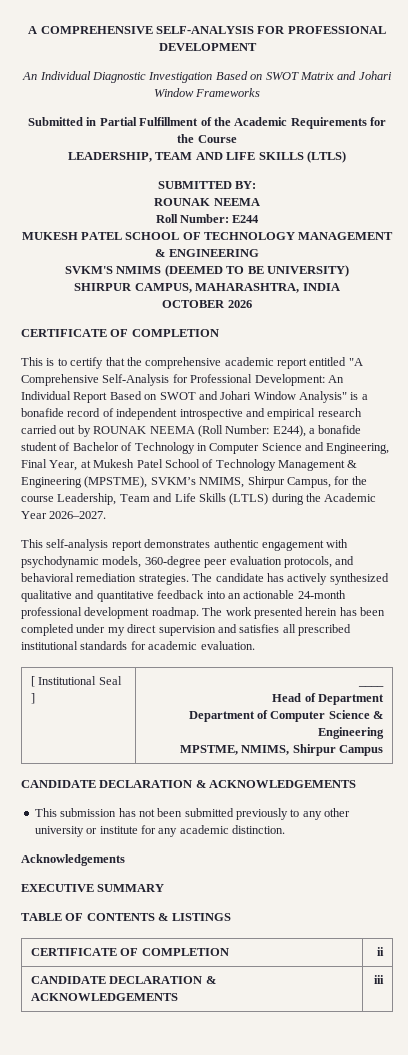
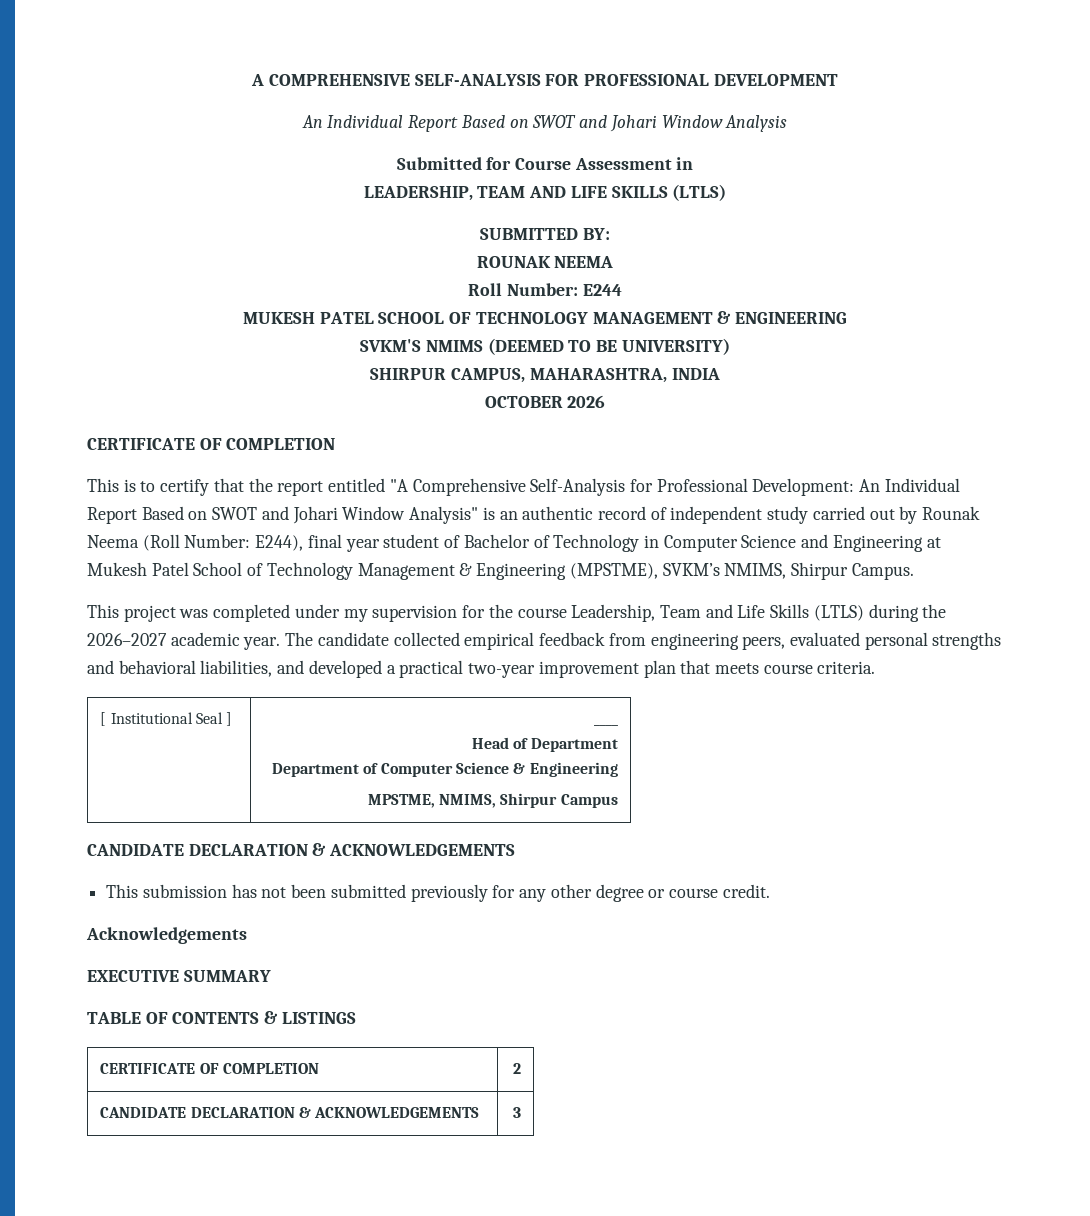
[92,71,392,83] [153,88,261,97] Diagnostic Investigation Based on SWOT Matrix and Johari Window Frameworks -> [408,115,788,132] Report Based on SWOT and Johari Window Analysis
[86,117,386,129] [177,134,237,143] in Partial Fulfillment of the Academic Requirements for the Course -> [486,157,694,170] for Course Assessment in
[145,357,274,369] comprehensive academic -> (273, 485) none
[361,394,368,400] [21,408,64,417] a bonafide -> [499,506,594,520] an authentic
[179,408,362,420] introspective and empirical research -> [767,506,809,524] study
[93,426,195,434] ROUNAK NEEMA -> [922,506,981,520] [87,535,139,548] Rounak Neema
[309,425,362,434] a bonafide -> [307,534,380,552] final year
[326,443,390,454] [21,459,78,471] Engineering, Final Year, -> [832,535,923,552] Engineering
[286,477,331,488] Campus, -> [851,563,914,580] [87,604,458,622] Campus. // This project was completed under my supervision
[324,493,377,502] [21,511,107,519] [21,539,349,551] [21,556,355,568] [21,573,389,585] [21,590,346,602] [21,607,385,619] [21,624,351,636] [21,641,255,650] Academic Year 2026–2027. // This self-analysis report demonstrates authentic engagement with psychodynamic models, 360-degree peer evaluation protocols, and behavioral remediation strategies. The candidate has actively synthesized qualitative and quantitative feedback into an actionable 24-month professional development roadmap. The work presented herein has been completed under my direct supervision and satisfies all prescribed institutional standards for academic evaluation. -> [87,632,1002,650] [87,660,876,678] 2026–2027 academic year. The candidate collected empirical feedback from engineering peers, evaluated personal strengths and behavioral liabilities, and developed a practical two-year improvement plan that meets course criteria.
[290,809,300,817] to -> [492,885,516,898] for
[34,825,285,837] university or institute for any academic distinction. -> [595,884,770,902] degree or course credit.
[377,947,385,956] ii -> [512,1063,521,1074] 2
[374,975,385,984] iii -> [512,1107,521,1118] 3

